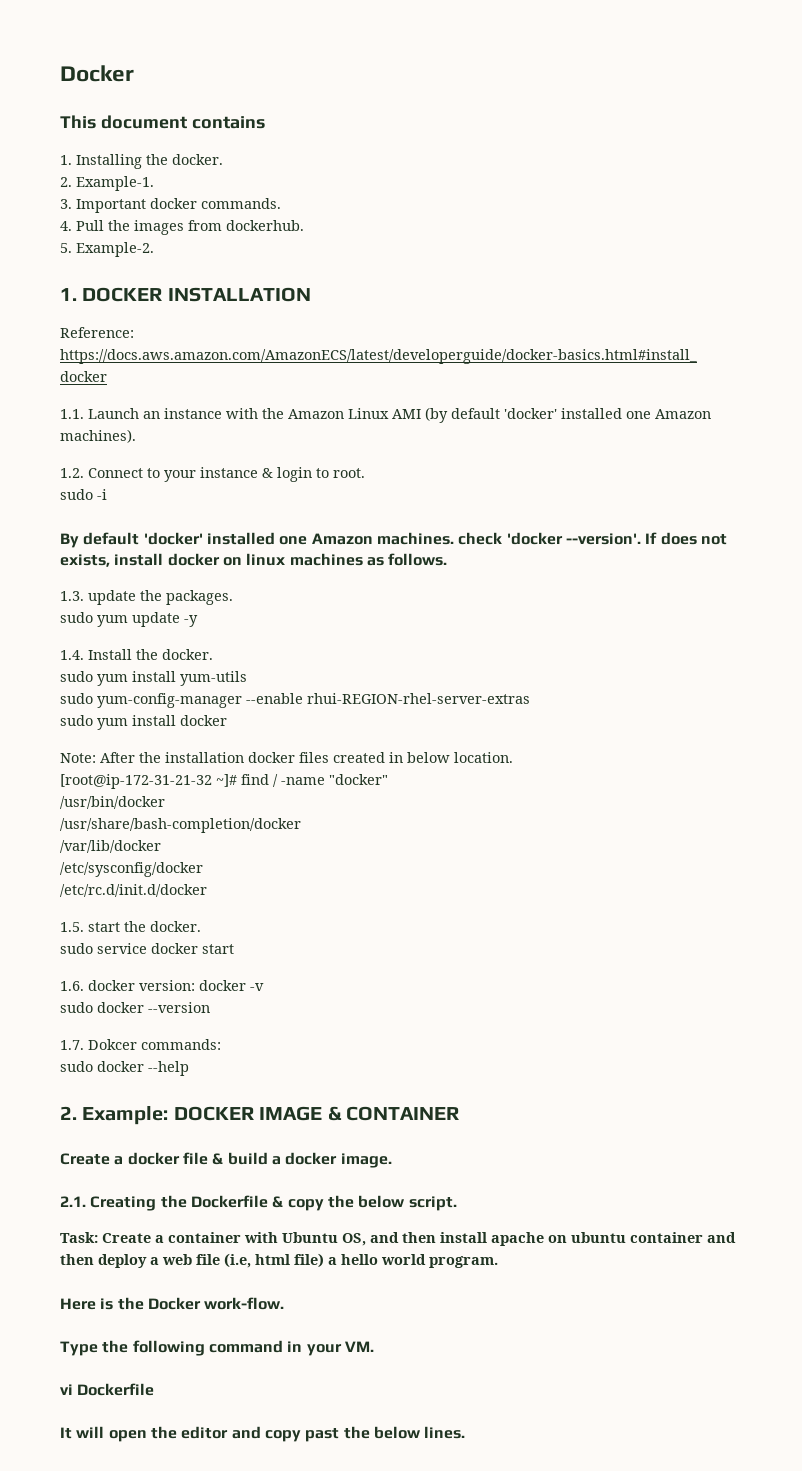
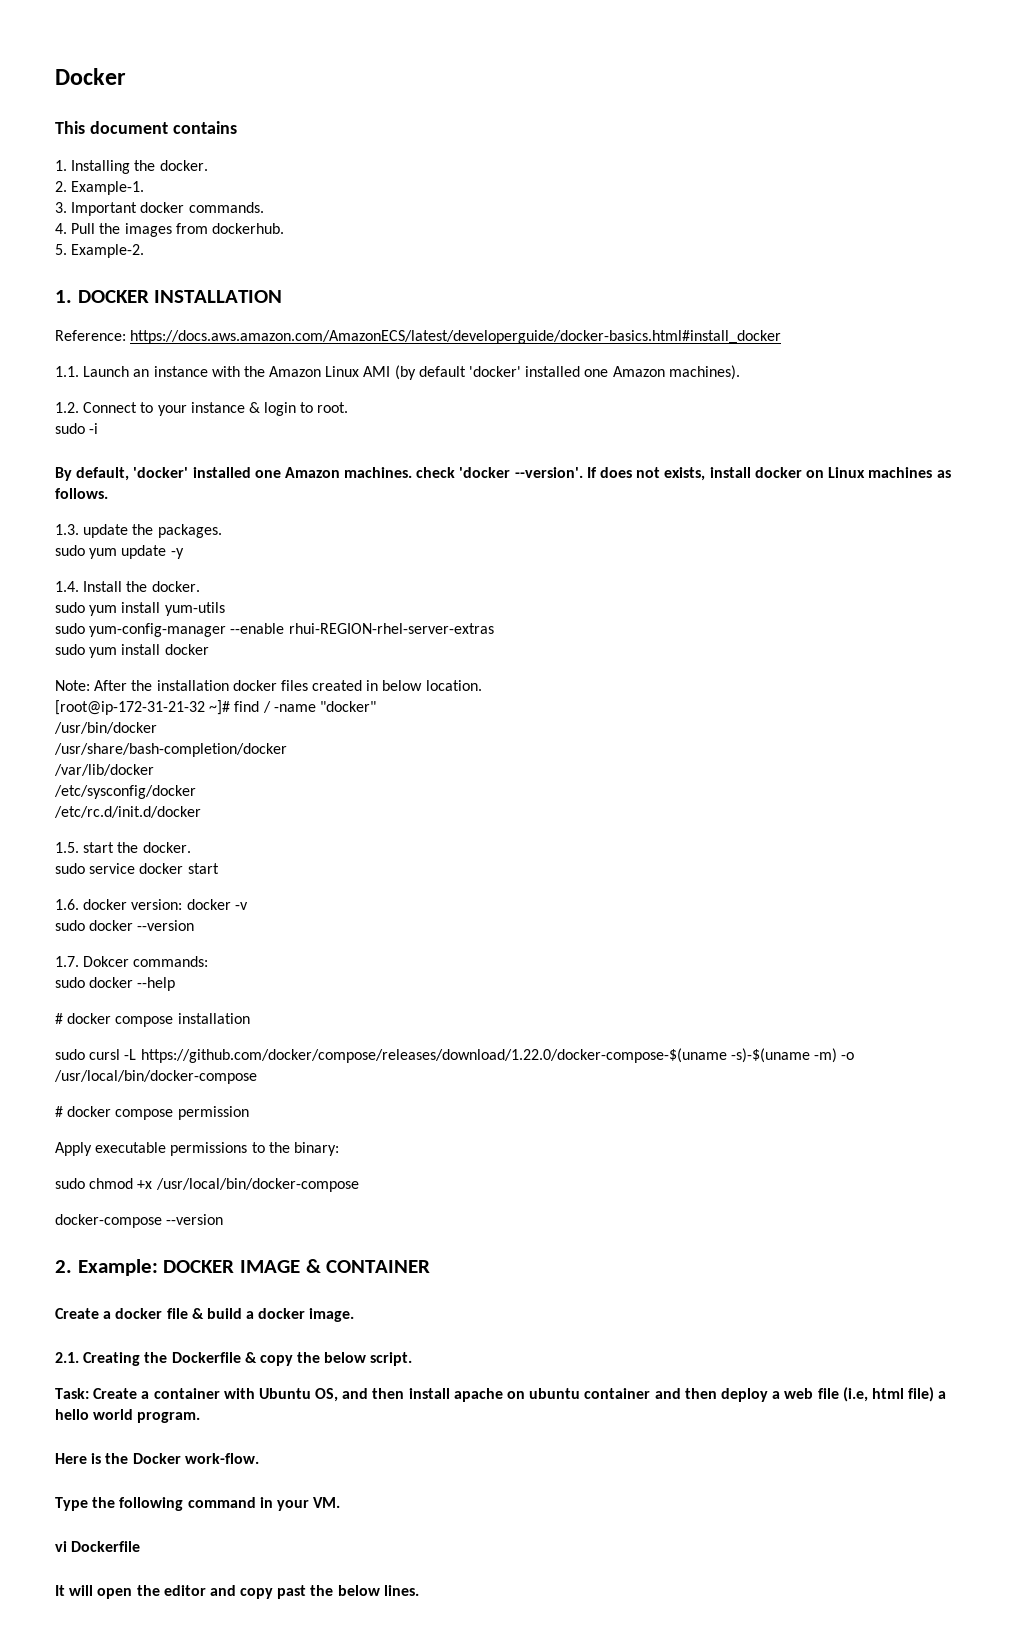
[83,532,140,545] default -> [76,467,130,481] default,
[246,553,286,566] linux -> [828,467,866,478] Linux
(189, 1068) none -> [55,1013,250,1027] [55,1048,855,1063] [54,1070,257,1084] [55,1106,249,1120] [55,1142,339,1156] [55,1178,359,1192] [55,1214,224,1228] // # docker compose installation // sudo cursl -L https://github.com/docker/compose/releases/download/1.22.0/docker-compose-$(uname -s)-$(uname -m) -o /usr/local/bin/docker-compose // # docker compose permission // Apply executable permissions to the binary: // sudo chmod +x /usr/local/bin/docker-compose // docker-compose --version

